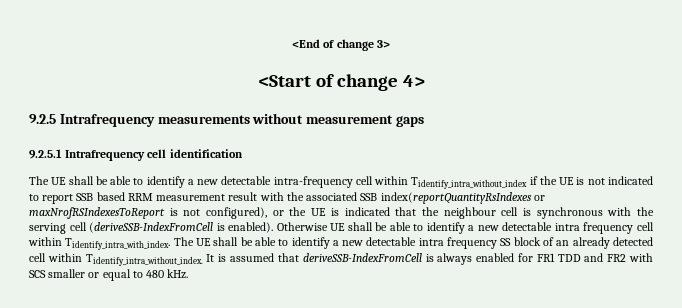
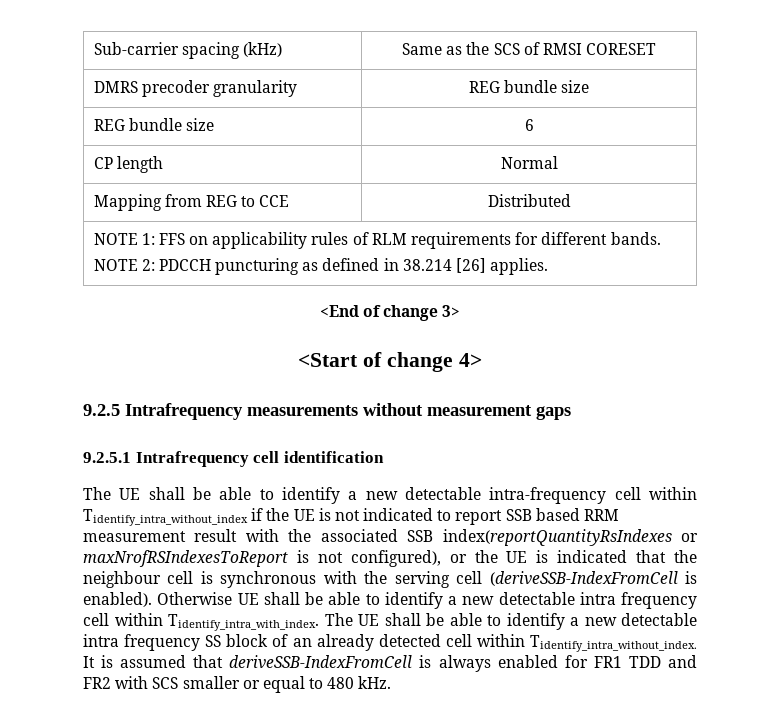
(292, 43) none -> [93,42,282,59] [401,42,657,55] [93,80,297,97] [468,80,590,93] [93,118,214,131] [524,119,534,131] [93,156,163,173] [500,156,558,169] [93,194,290,211] [487,194,571,207] [93,232,661,249] [93,258,549,275] Sub-carrier spacing (kHz) | Same as the SCS of RMSI CORESET // DMRS precoder granularity | REG bundle size // REG bundle size | 6 // CP length | Normal // Mapping from REG to CCE | Distributed // NOTE 1: FFS on applicability rules of RLM requirements for different bands. // NOTE 2: PDCCH puncturing as defined in 38.214 [26] applies. //

